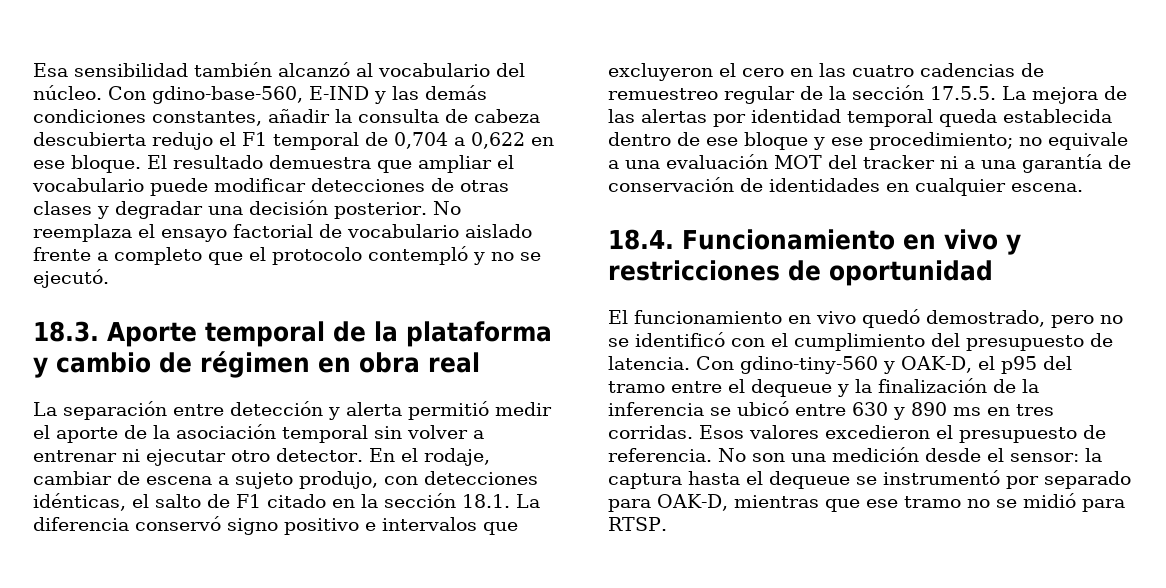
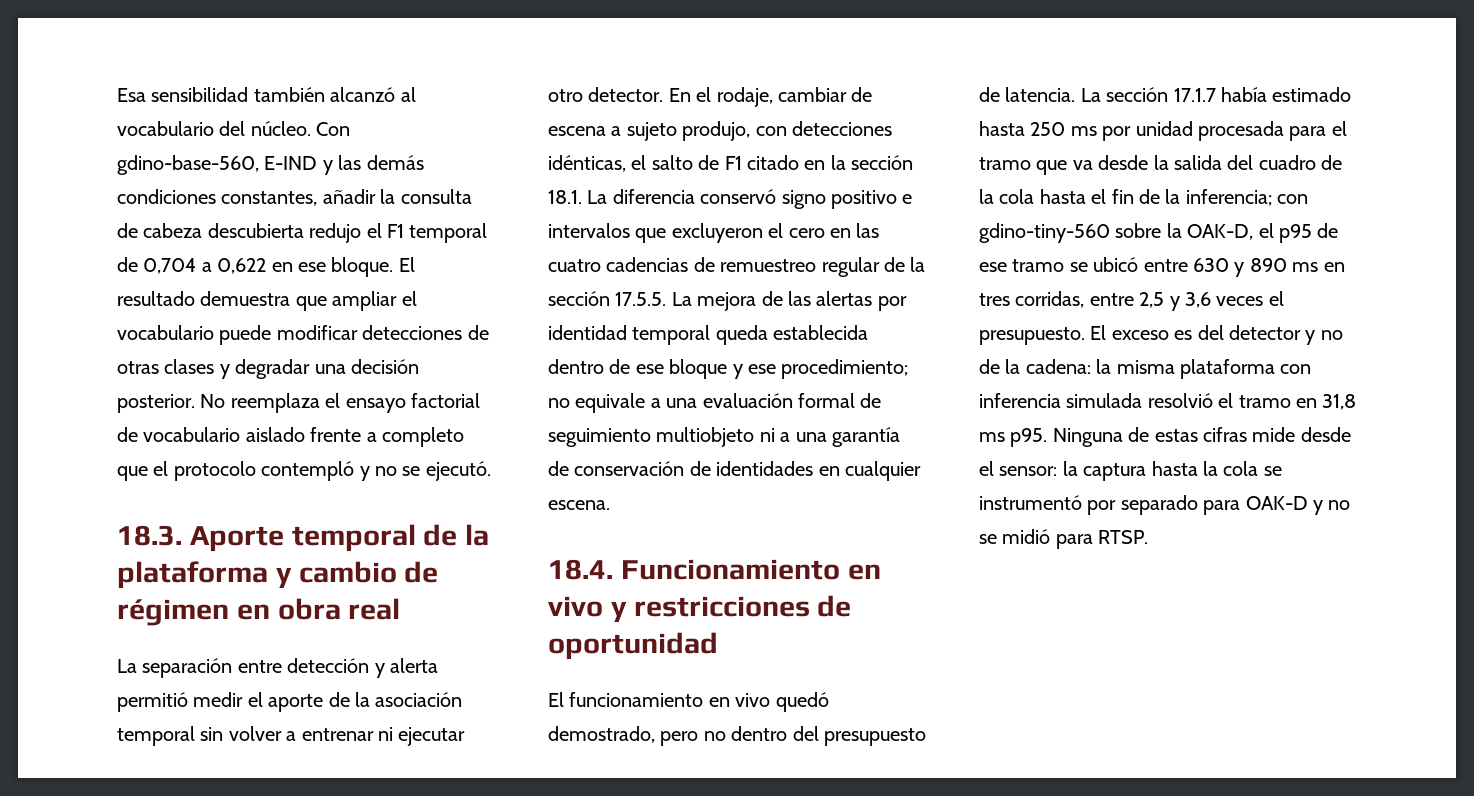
[774,155,935,169] MOT del tracker -> [798,393,882,408] [548,427,755,447] formal de seguimiento multiobjeto
[608,332,1113,351] [608,356,1072,374] [608,378,1039,397] [608,402,704,416] se identificó con el cumplimiento del presupuesto de latencia. Con gdino-tiny-560 y OAK-D, el p95 del tramo entre el dequeue y la finalización de la inferencia -> [731,726,926,746] [979,87,1352,102] [979,121,1347,141] [979,155,1343,175] [979,189,1309,206] [979,223,1339,243] [979,259,1065,272] dentro del presupuesto de latencia. La sección 17.1.7 había estimado hasta 250 ms por unidad procesada para el tramo que va desde la salida del cuadro de la cola hasta el fin de la inferencia; con gdino-tiny-560 sobre la OAK-D, el p95 de ese tramo
[608,425,1106,443] [608,447,919,462] corridas. Esos valores excedieron el presupuesto de referencia. No son una medición -> [1015,291,1284,311] [979,325,1343,345] [979,359,1312,379] [979,393,1357,410] [979,427,1296,447] corridas, entre 2,5 y 3,6 veces el presupuesto. El exceso es del detector y no de la cadena: la misma plataforma con inferencia simulada resolvió el tramo en 31,8 ms p95. Ninguna de estas cifras mide
[746,471,850,489] el dequeue -> [1203,461,1259,476] la cola
[657,494,961,512] OAK-D, mientras que ese tramo -> [1245,496,1323,515] OAK-D y

